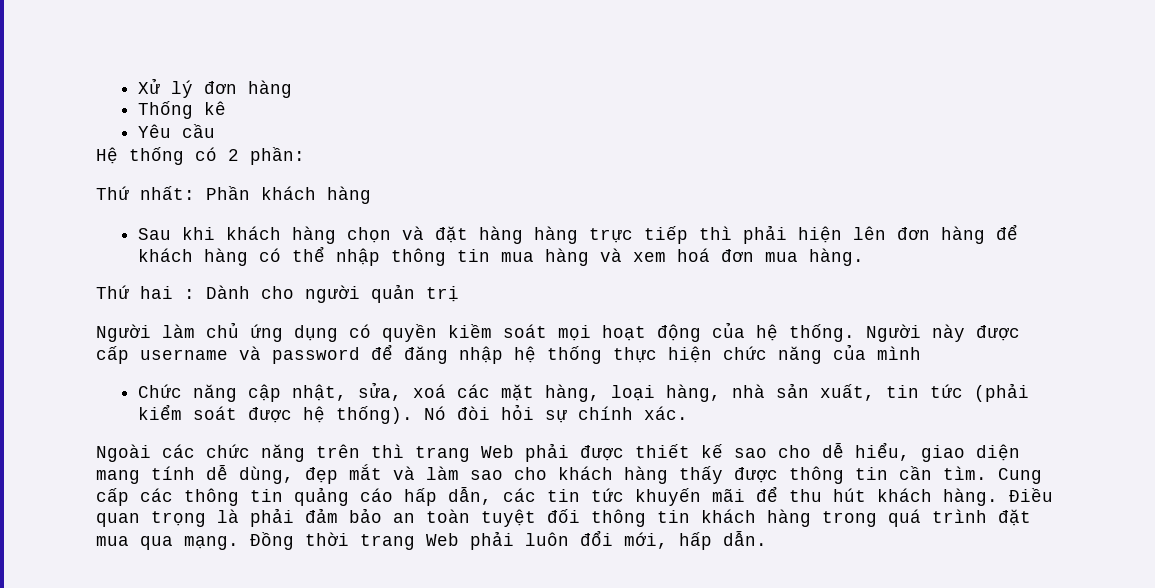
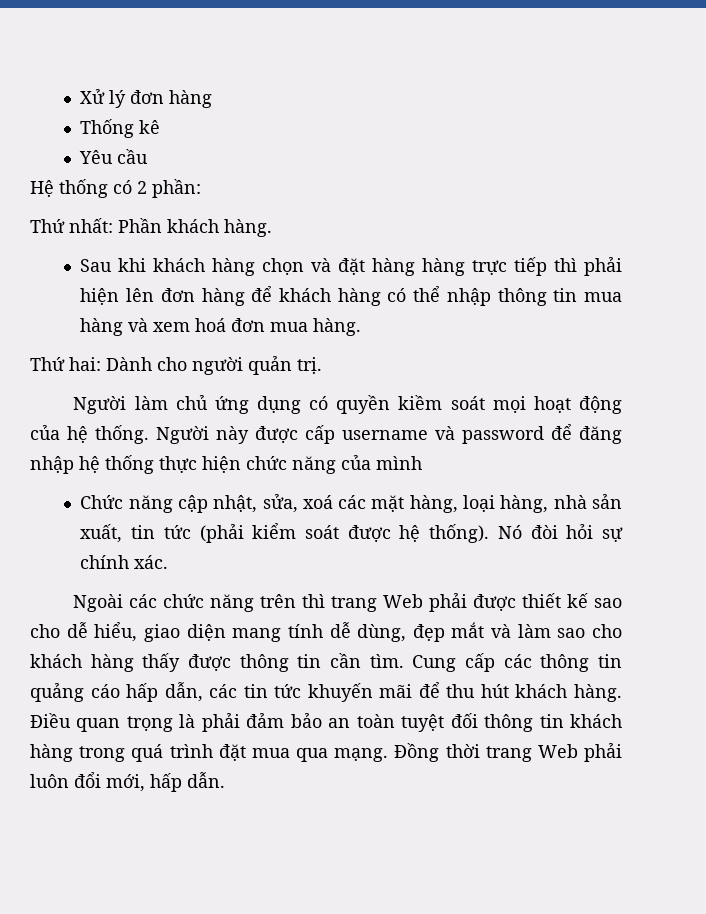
[327,186,371,204] hàng -> [224,219,272,237] hàng.
[140,286,195,299] hai : -> [69,357,101,371] hai:
[426,286,459,302] trị -> [297,357,322,374] trị.

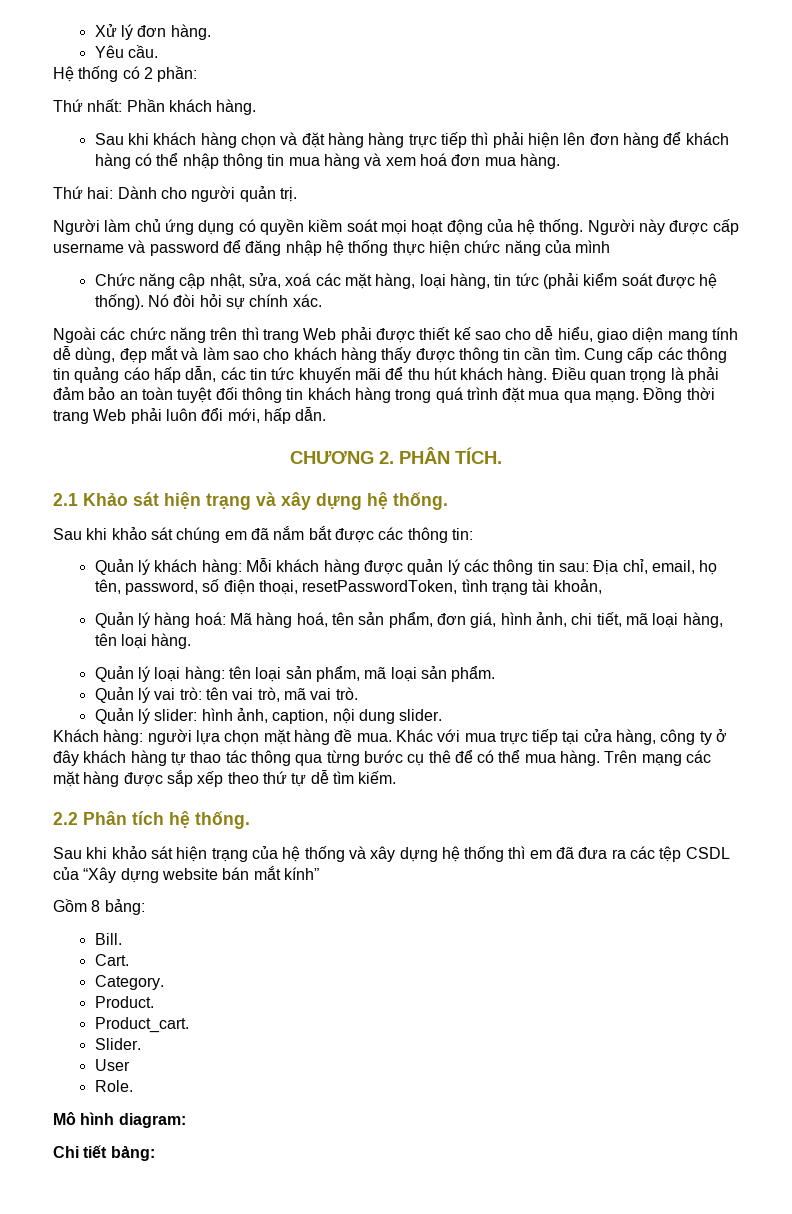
[169,90,213,108] [80,119,161,138] hàng // Thống kê -> [170,24,211,40] hàng.
[117,149,149,164] cầu -> [128,45,159,58] cầu.
[553,494,622,509] [80,524,123,543] nhà sản xuất, -> (490, 281) none
(225, 780) none -> [290,447,502,464] [53,492,448,510] [53,526,473,543] [94,558,718,575] [94,579,602,595] [94,612,723,628] [94,633,192,649] [94,666,496,682] [94,687,358,703] [94,708,443,724] [53,729,728,745] [53,750,712,766] [53,770,397,787] [53,811,250,829] [53,846,730,862] [53,866,319,883] [53,899,145,915] [94,933,122,945] [94,954,129,966] [94,975,164,990] [94,996,154,1008] [94,1017,189,1033] [94,1038,141,1050] [94,1059,130,1071] [94,1080,133,1092] [53,1112,186,1128] [53,1145,155,1161] // CHƯƠNG 2. PHÂN TÍCH. // 2.1 Khảo sát hiện trạng và xây dựng hệ thống. // Sau khi khảo sát chúng em đã nắm bắt được các thông tin: // Quản lý khách hàng: Mỗi khách hàng được quản lý các thông tin sau: Địa chỉ, email, họ tên, password, số điện thoại, resetPasswordToken, tình trạng tài khoản, // Quản lý hàng hoá: Mã hàng hoá, tên sản phẩm, đơn giá, hình ảnh, chi tiết, mã loại hàng, tên loại hàng. // Quản lý loại hàng: tên loại sản phẩm, mã loại sản phẩm. // Quản lý vai trò: tên vai trò, mã vai trò. // Quản lý slider: hình ảnh, caption, nội dung slider. // Khách hàng: người lựa chọn mặt hàng đề mua. Khác với mua trực tiếp tại cửa hàng, công ty ở đây khách hàng tự thao tác thông qua từng bước cụ thê để có thể mua hàng. Trên mạng các mặt hàng được sắp xếp theo thứ tự dễ tìm kiếm. // 2.2 Phân tích hệ thống. // Sau khi khảo sát hiện trạng của hệ thống và xây dựng hệ thống thì em đã đưa ra các tệp CSDL của “Xây dựng website bán mắt kính” // Gồm 8 bảng: // Bill. // Cart. // Category. // Product. // Product_cart. // Slider. // User // Role. // Mô hình diagram: // Chi tiết bảng:

